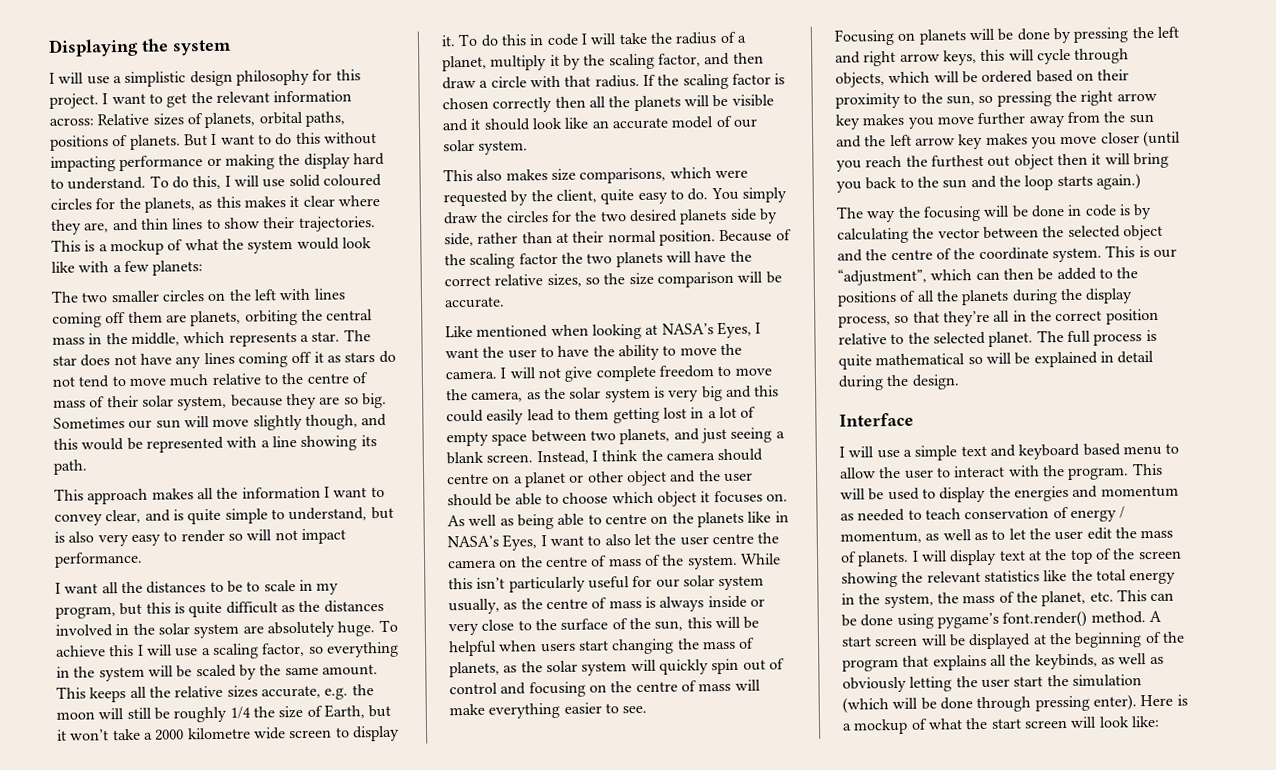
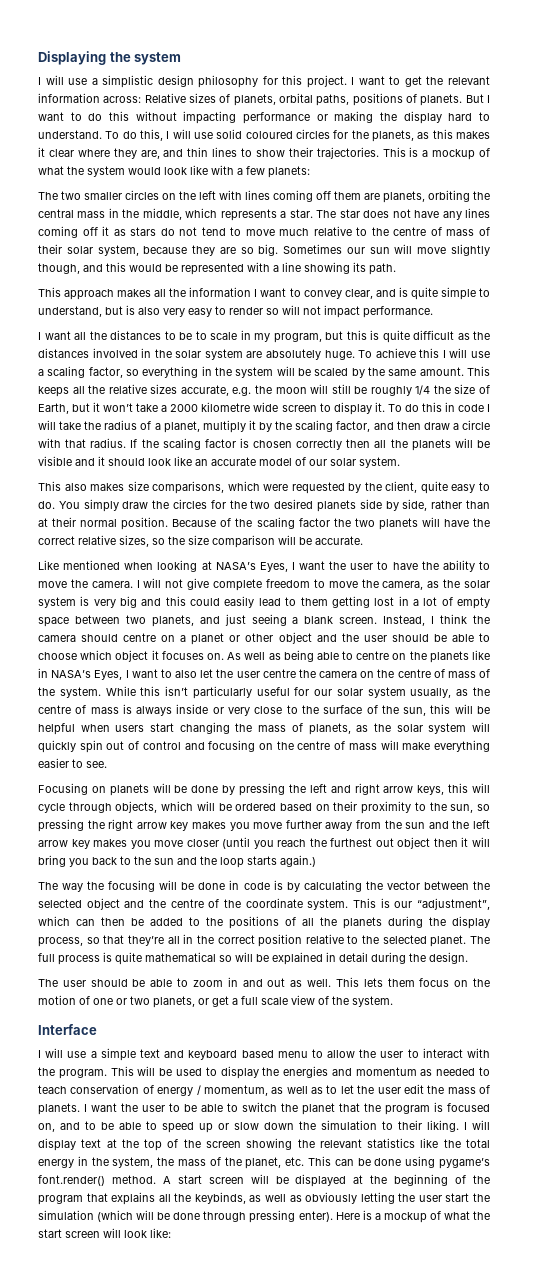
(960, 382) none -> [38,977,490,987] [38,995,393,1008] // The user should be able to zoom in and out as well. This lets them focus on the motion of one or two planets, or get a full scale view of the system.
(919, 556) none -> [91,1102,490,1115] [38,1120,467,1133] want the user to be able to switch the planet that the program is focused on, and to be able to speed up or slow down the simulation to their liking. I

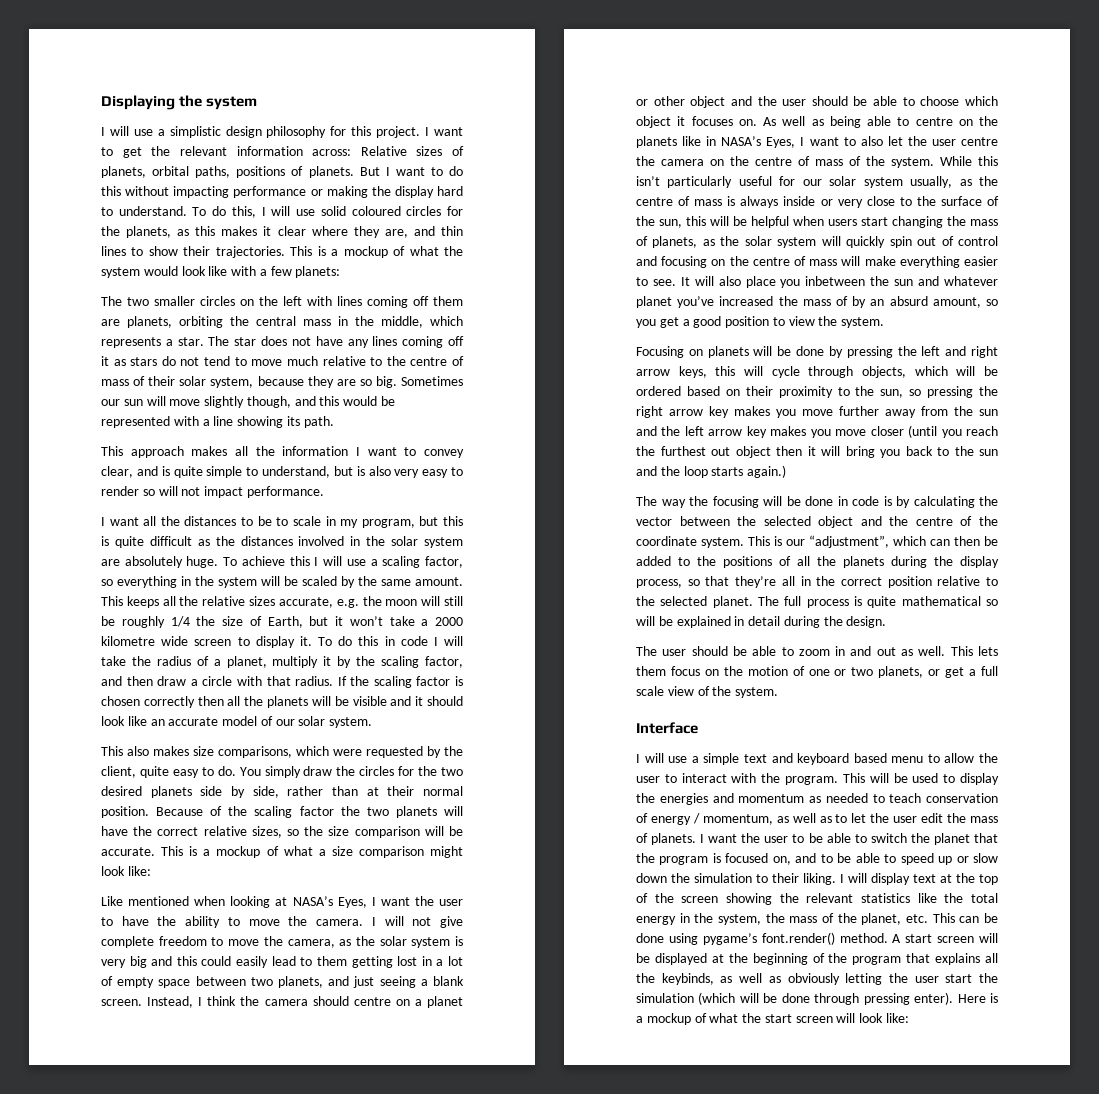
(363, 540) none -> [161,846,463,858] [101,866,151,876] This is a mockup of what a size comparison might look like:
(107, 764) none -> [680,276,998,288] [636,296,998,308] [636,316,885,328] It will also place you inbetween the sun and whatever planet you’ve increased the mass of by an absurd amount, so you get a good position to view the system.

